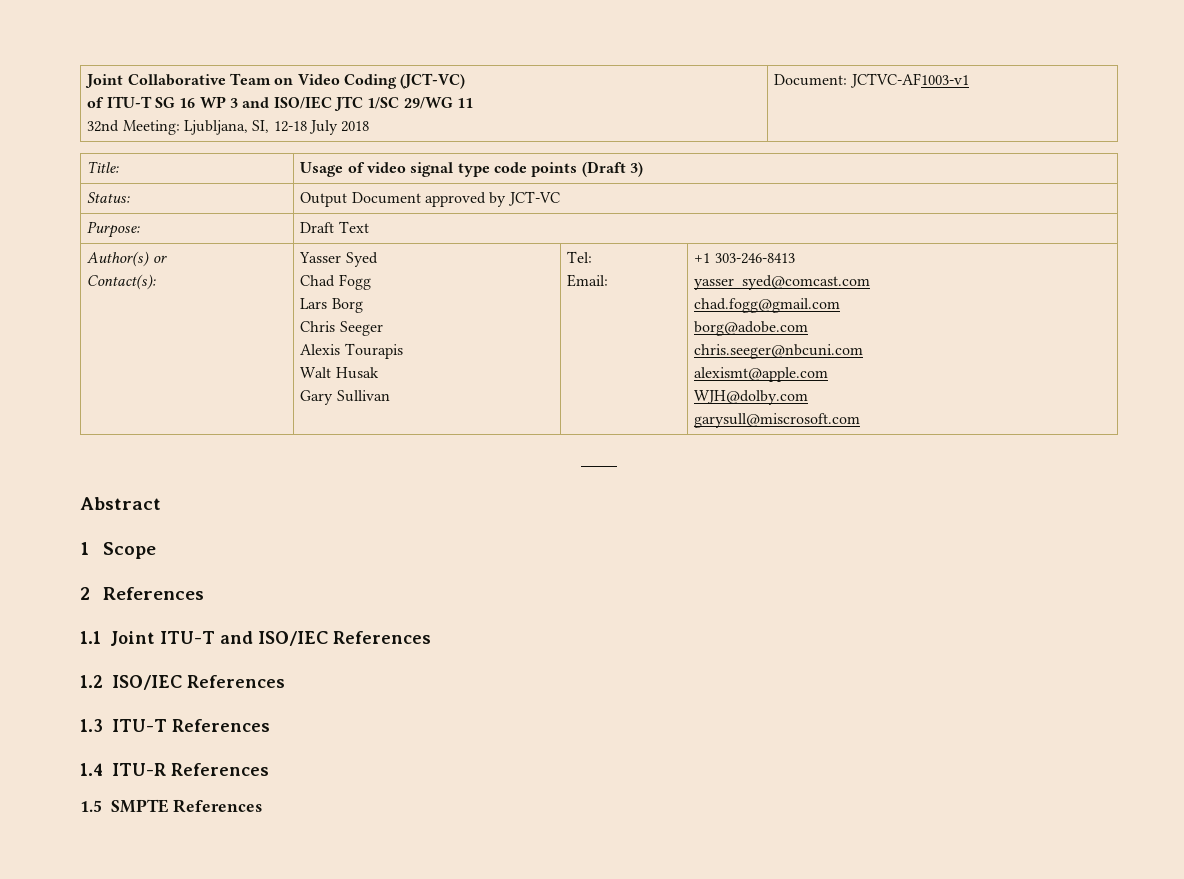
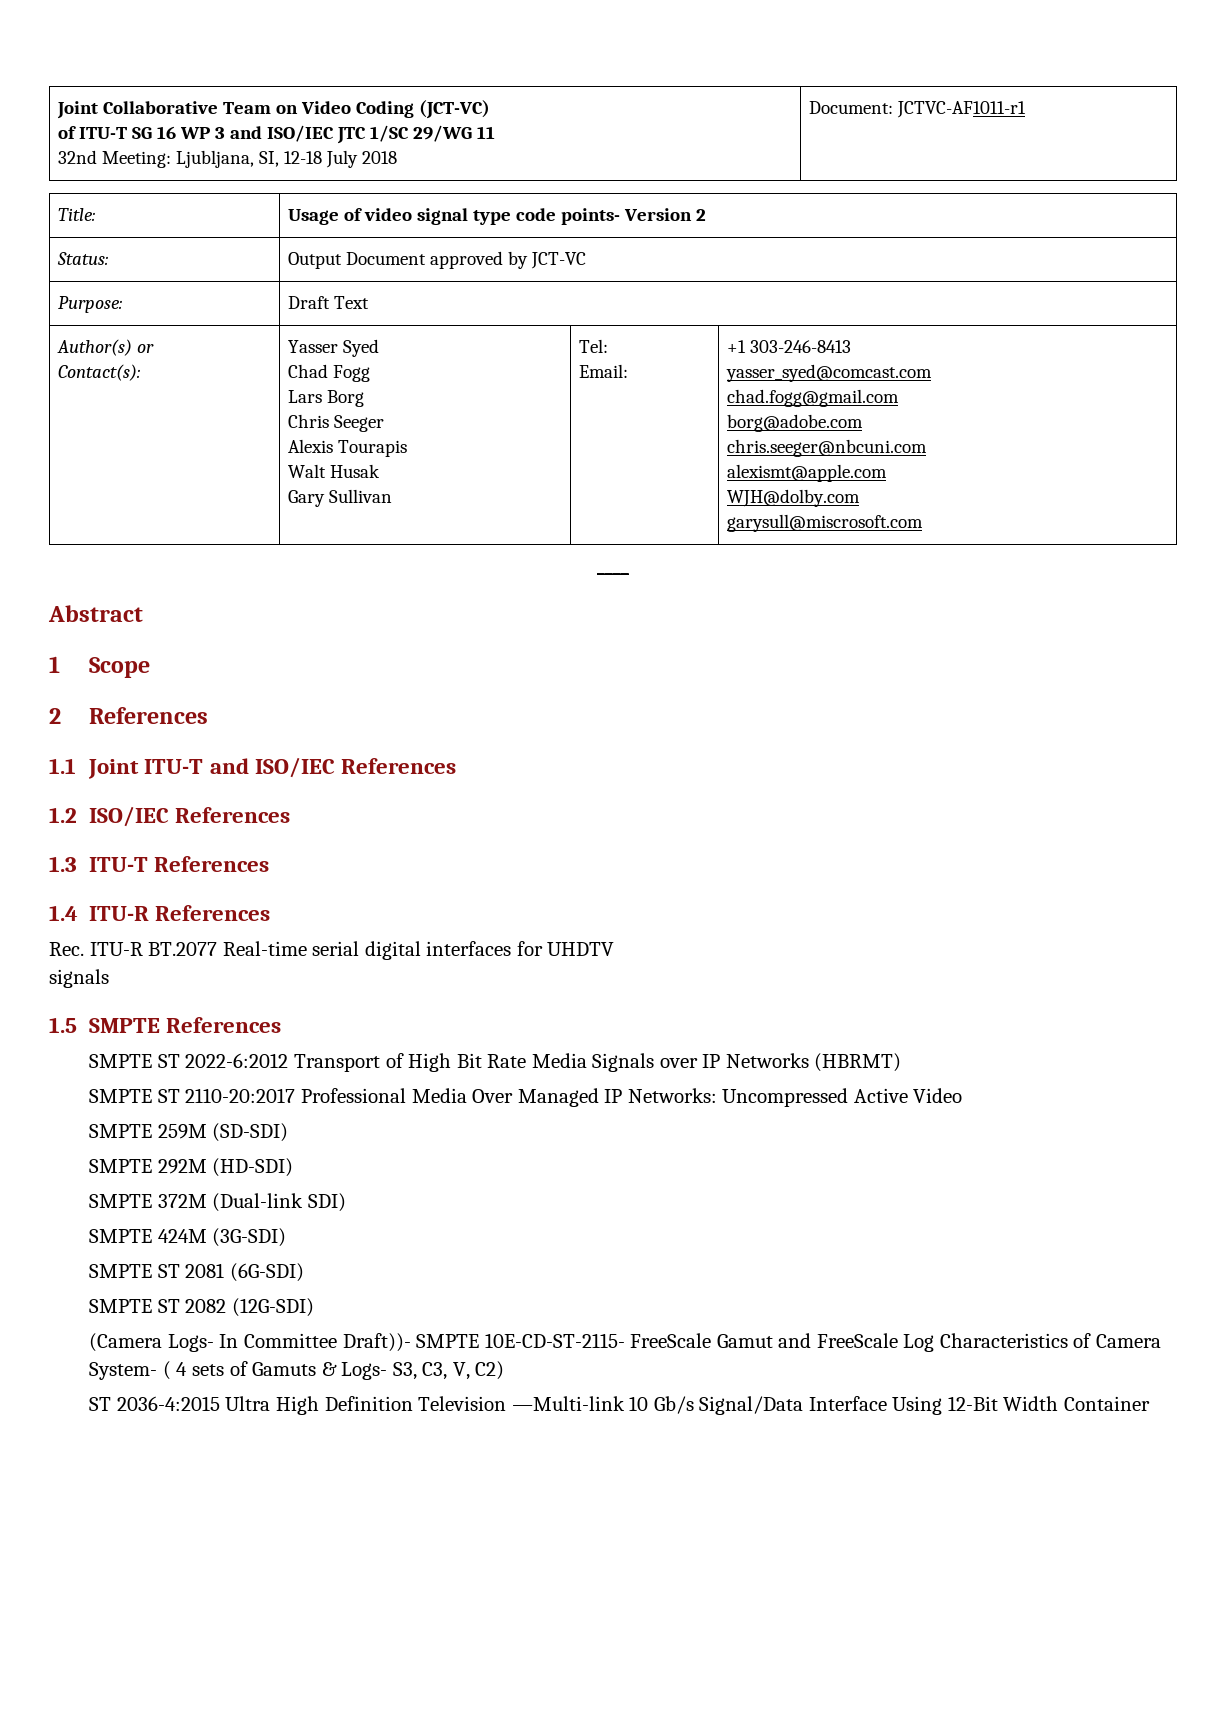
[849,73,969,88] JCTVC-AF1003-v1 -> [896,101,1026,118] JCTVC-AF1011-r1
[531,161,643,177] points (Draft 3) -> [560,208,706,225] points- Version 2
[80,799,263,813] 1.5 SMPTE References -> [49,941,615,960] [49,969,109,988] [49,1017,282,1033] [89,1053,902,1072] [89,1088,963,1107] [89,1123,289,1142] [89,1158,294,1177] [89,1193,346,1212] [89,1228,287,1247] [89,1263,304,1282] [89,1298,314,1317] [89,1333,1161,1352] [89,1361,505,1380] [89,1396,1150,1415] Rec. ITU-R BT.2077 Real-time serial digital interfaces for UHDTV // signals // 1.5 SMPTE References // SMPTE ST 2022-6:2012 Transport of High Bit Rate Media Signals over IP Networks (HBRMT) // SMPTE ST 2110-20:2017 Professional Media Over Managed IP Networks: Uncompressed Active Video // SMPTE 259M (SD-SDI) // SMPTE 292M (HD-SDI) // SMPTE 372M (Dual-link SDI) // SMPTE 424M (3G-SDI) // SMPTE ST 2081 (6G-SDI) // SMPTE ST 2082 (12G-SDI) // (Camera Logs- In Committee Draft))- SMPTE 10E-CD-ST-2115- FreeScale Gamut and FreeScale Log Characteristics of Camera System- ( 4 sets of Gamuts & Logs- S3, C3, V, C2) // ST 2036-4:2015 Ultra High Definition Television ―Multi-link 10 Gb/s Signal/Data Interface Using 12-Bit Width Container

